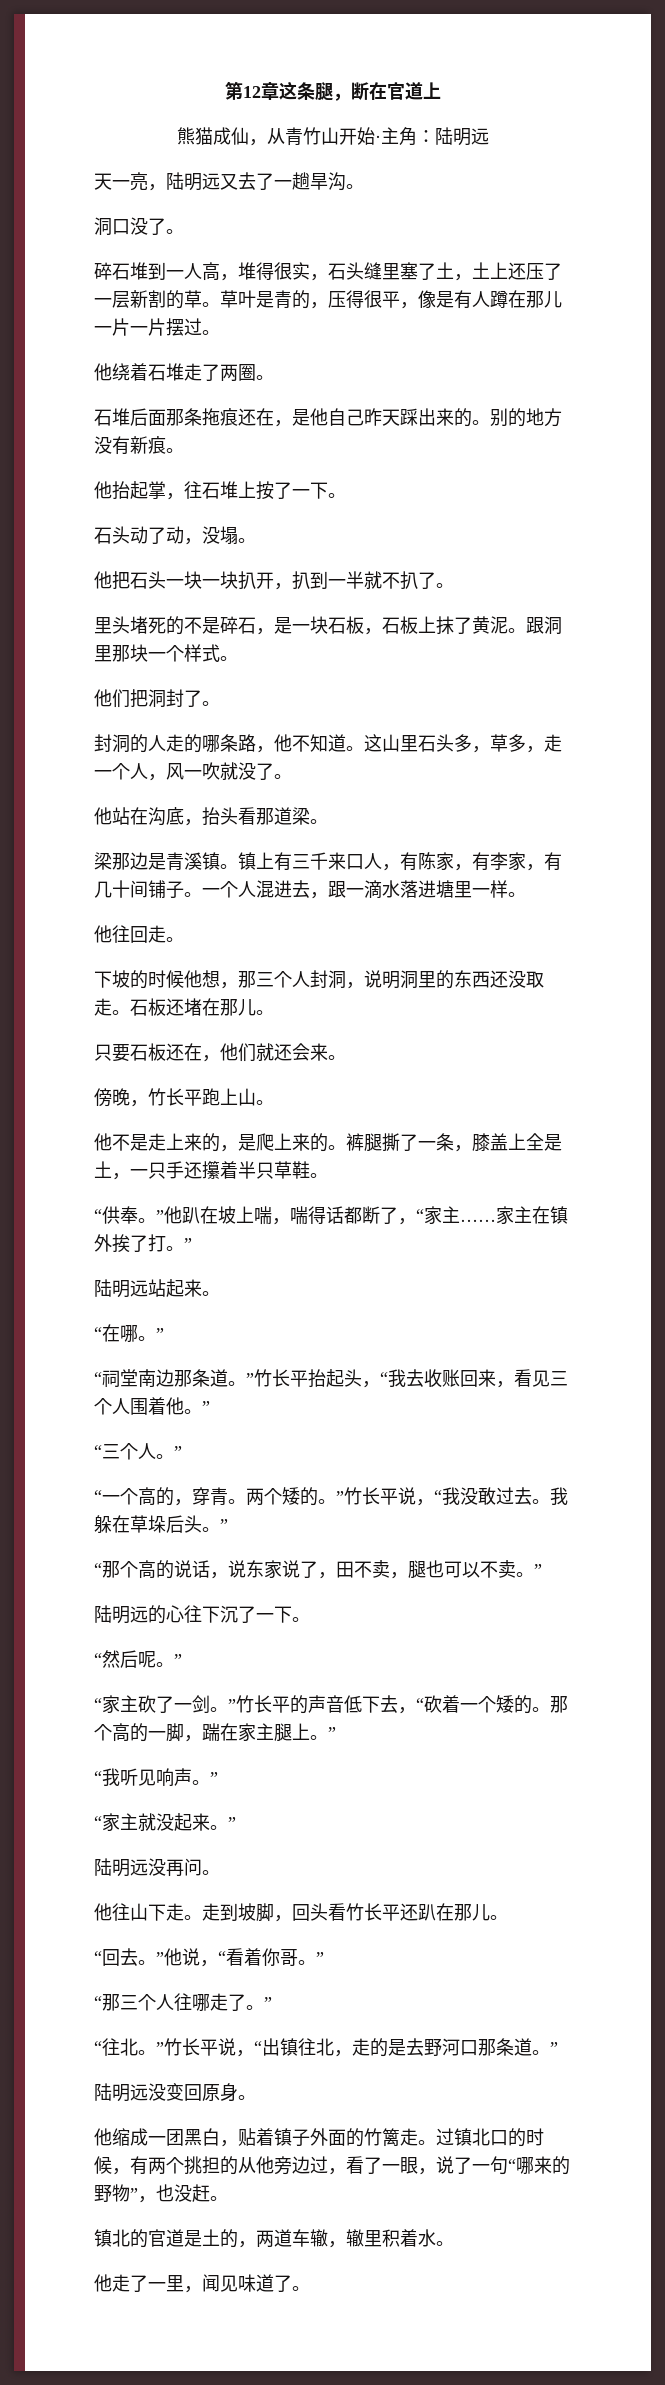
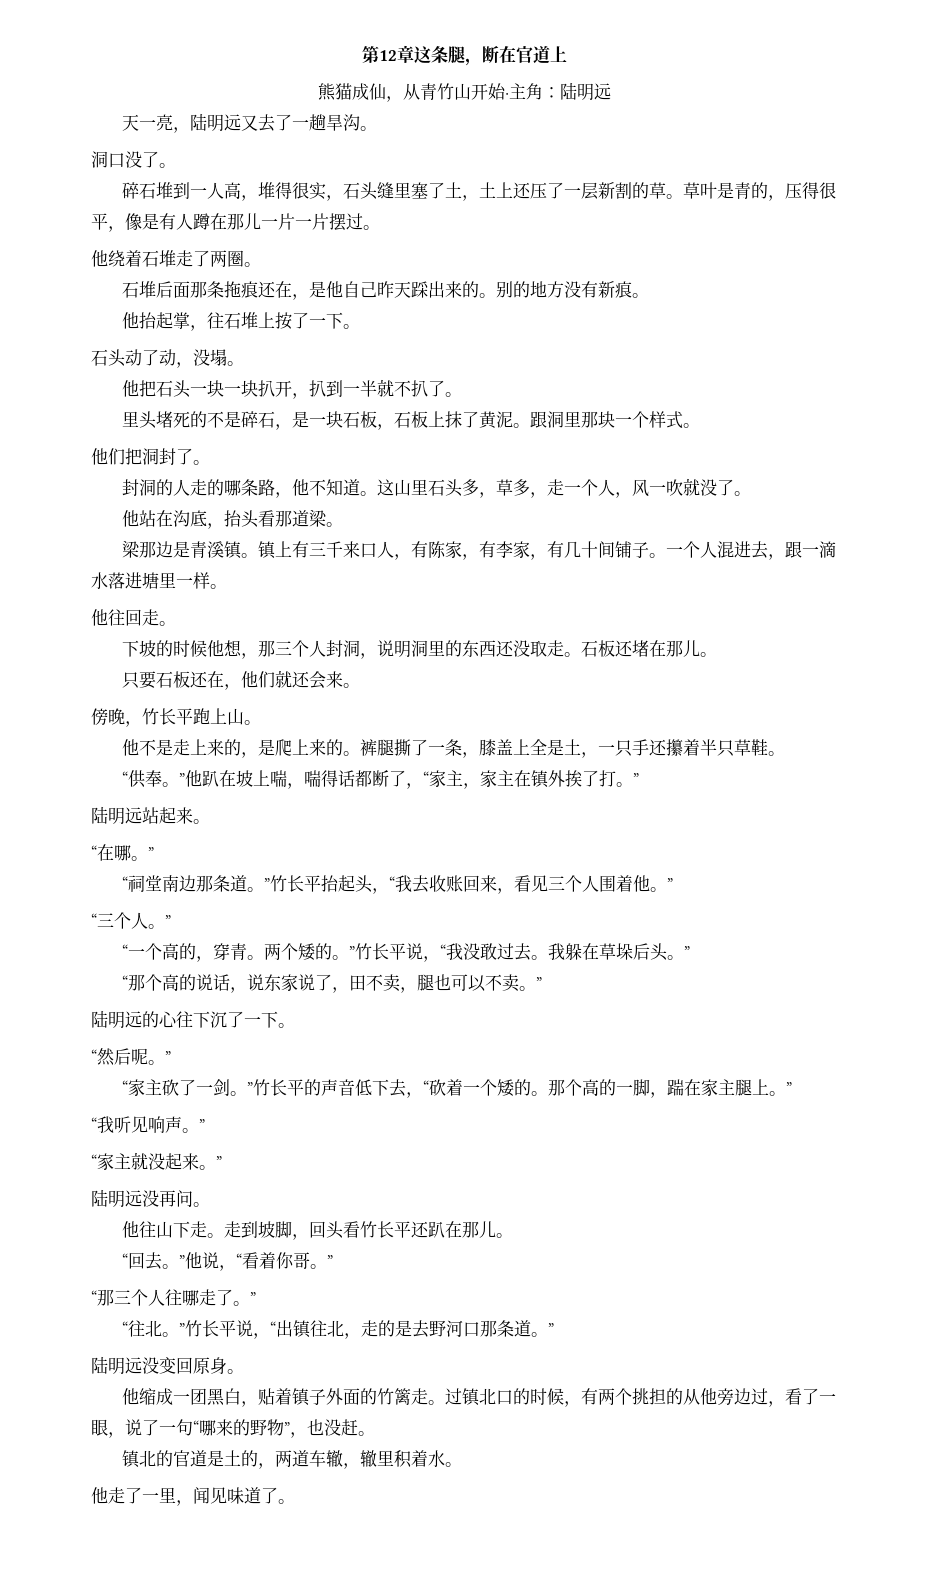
[460,1219,496,1222] …… -> [463,783,481,789] ，

